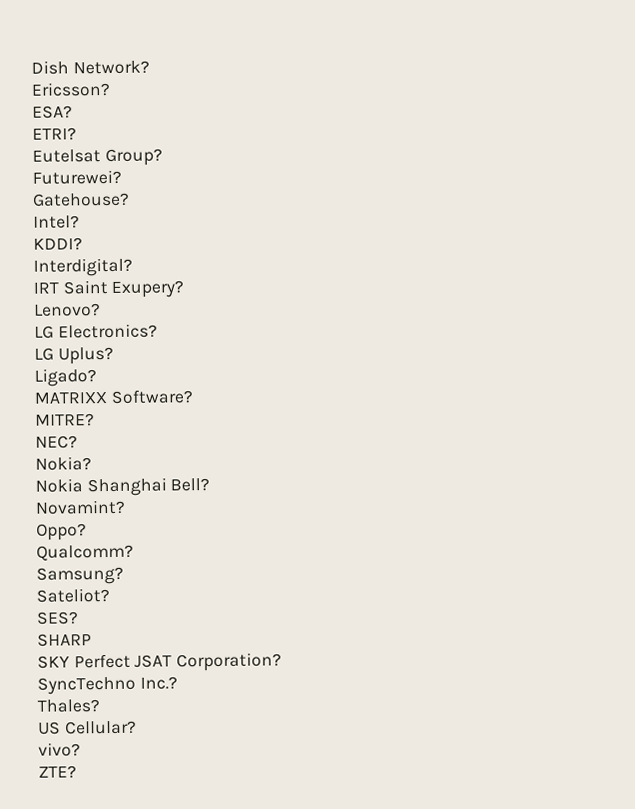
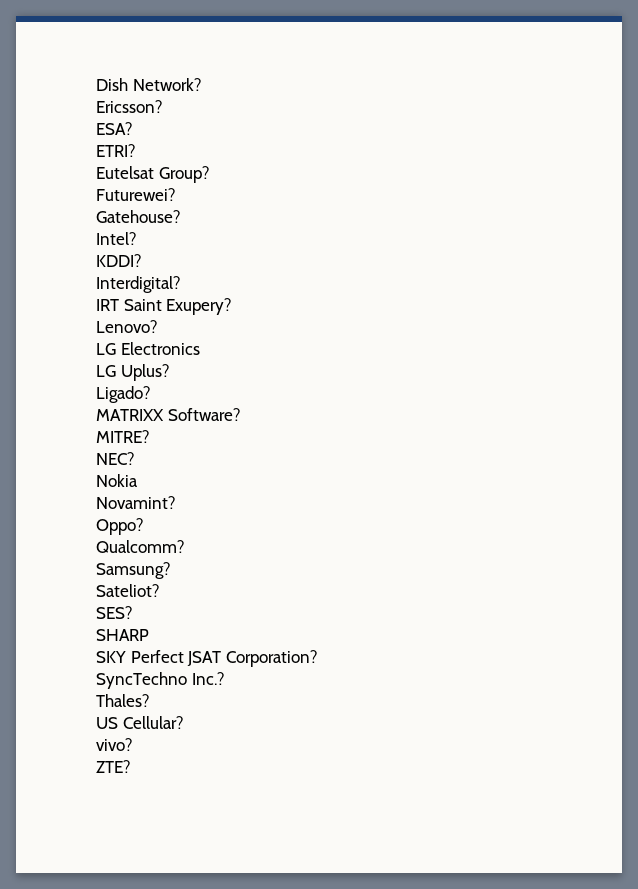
[57,323,158,339] Electronics? -> [120,342,200,355] Electronics
[35,456,92,471] // Nokia? -> (135, 458) none
[86,477,211,497] Shanghai Bell? -> (138, 480) none

